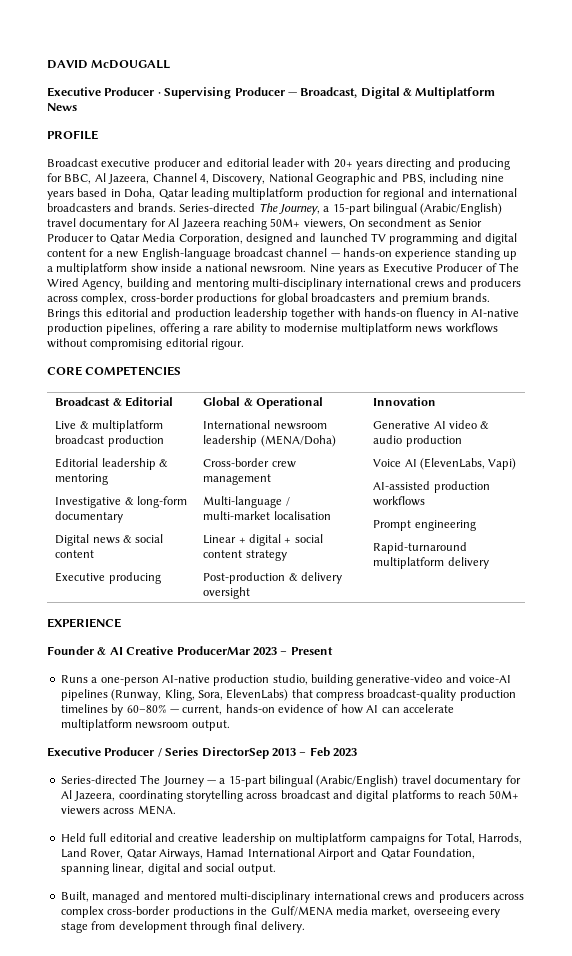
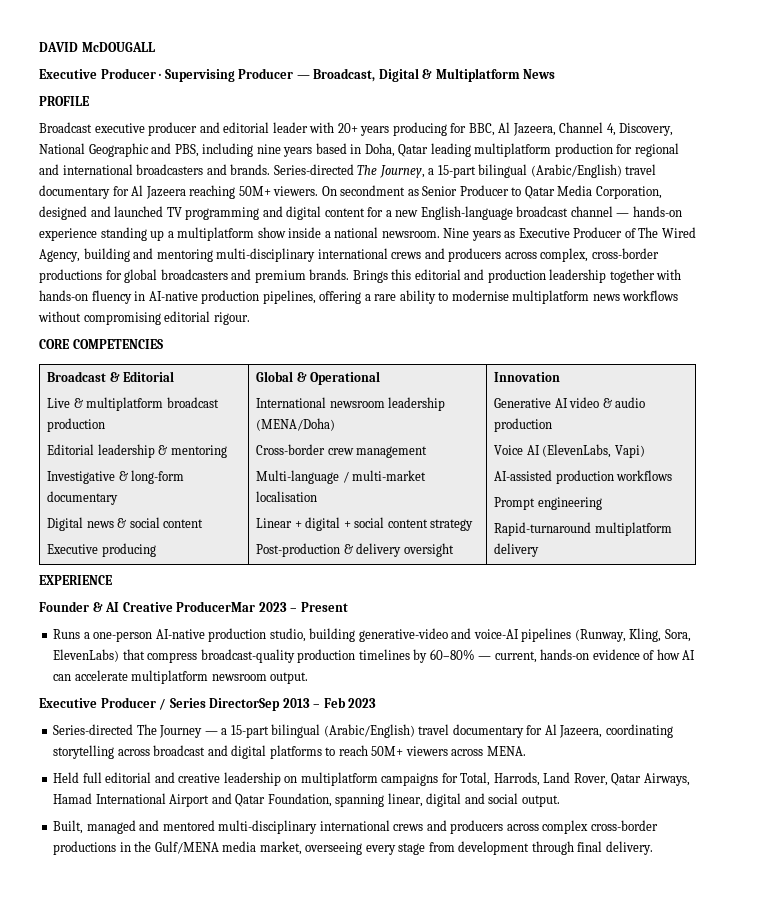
[386,158,455,170] directing and -> (390, 131) none
[303,219,346,229] viewers, -> [273,186,319,196] viewers.

